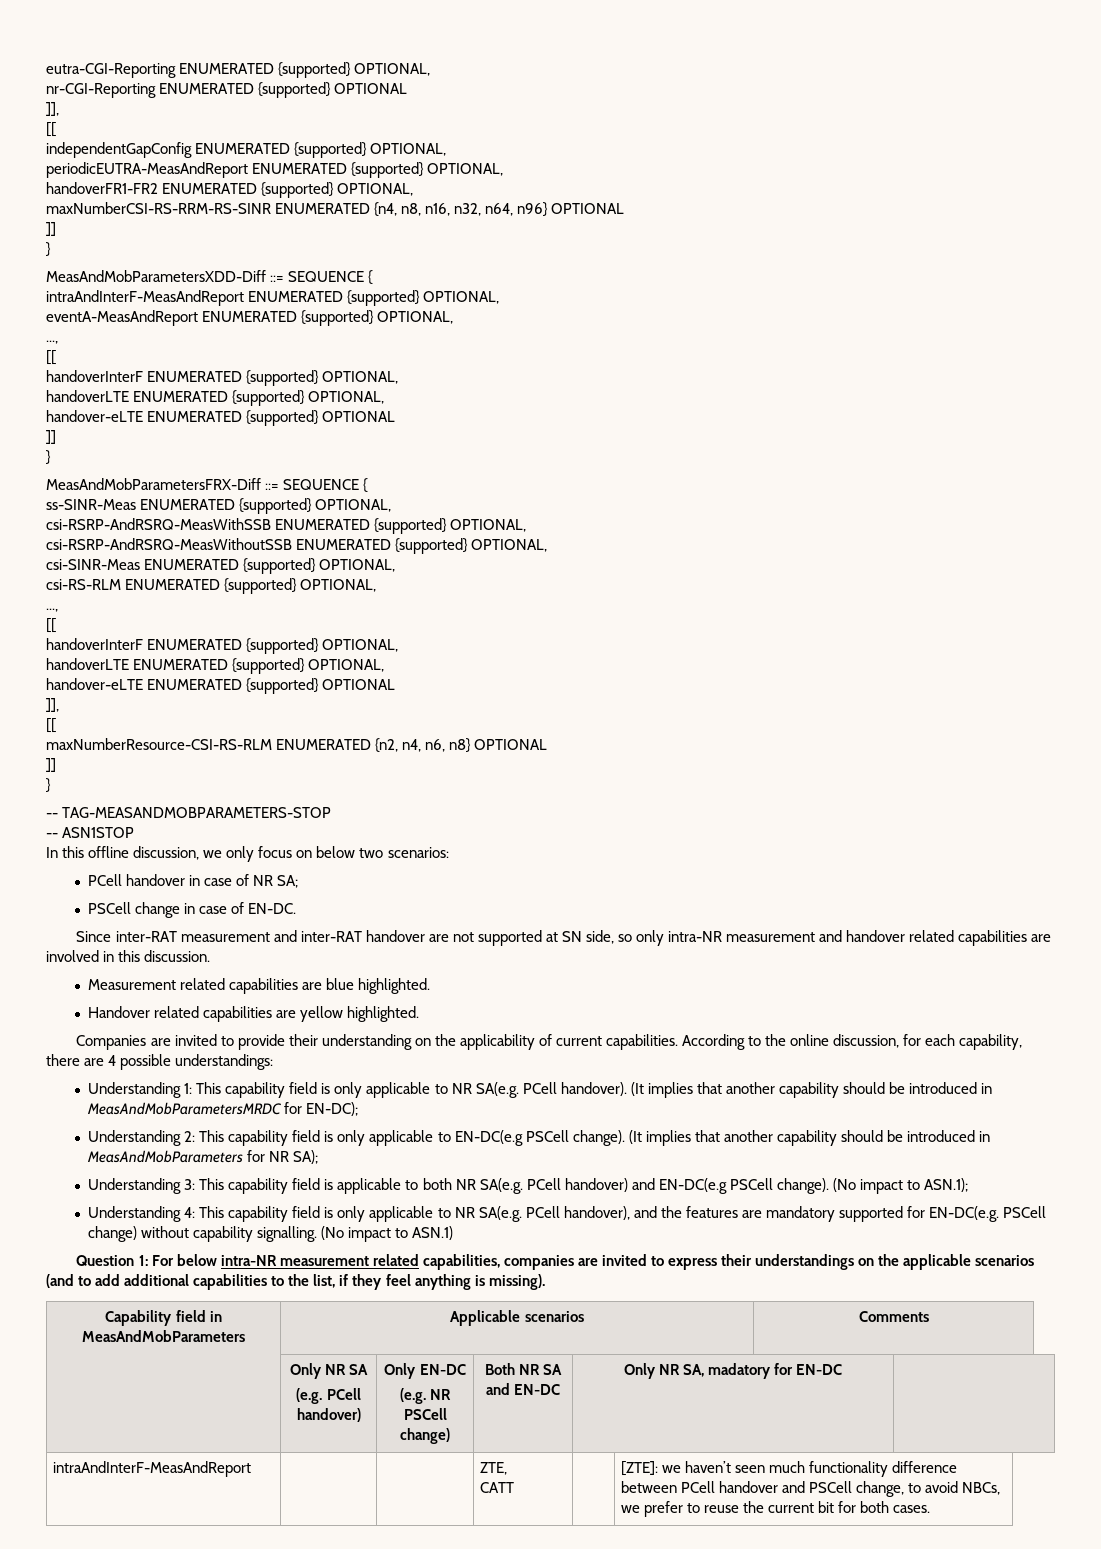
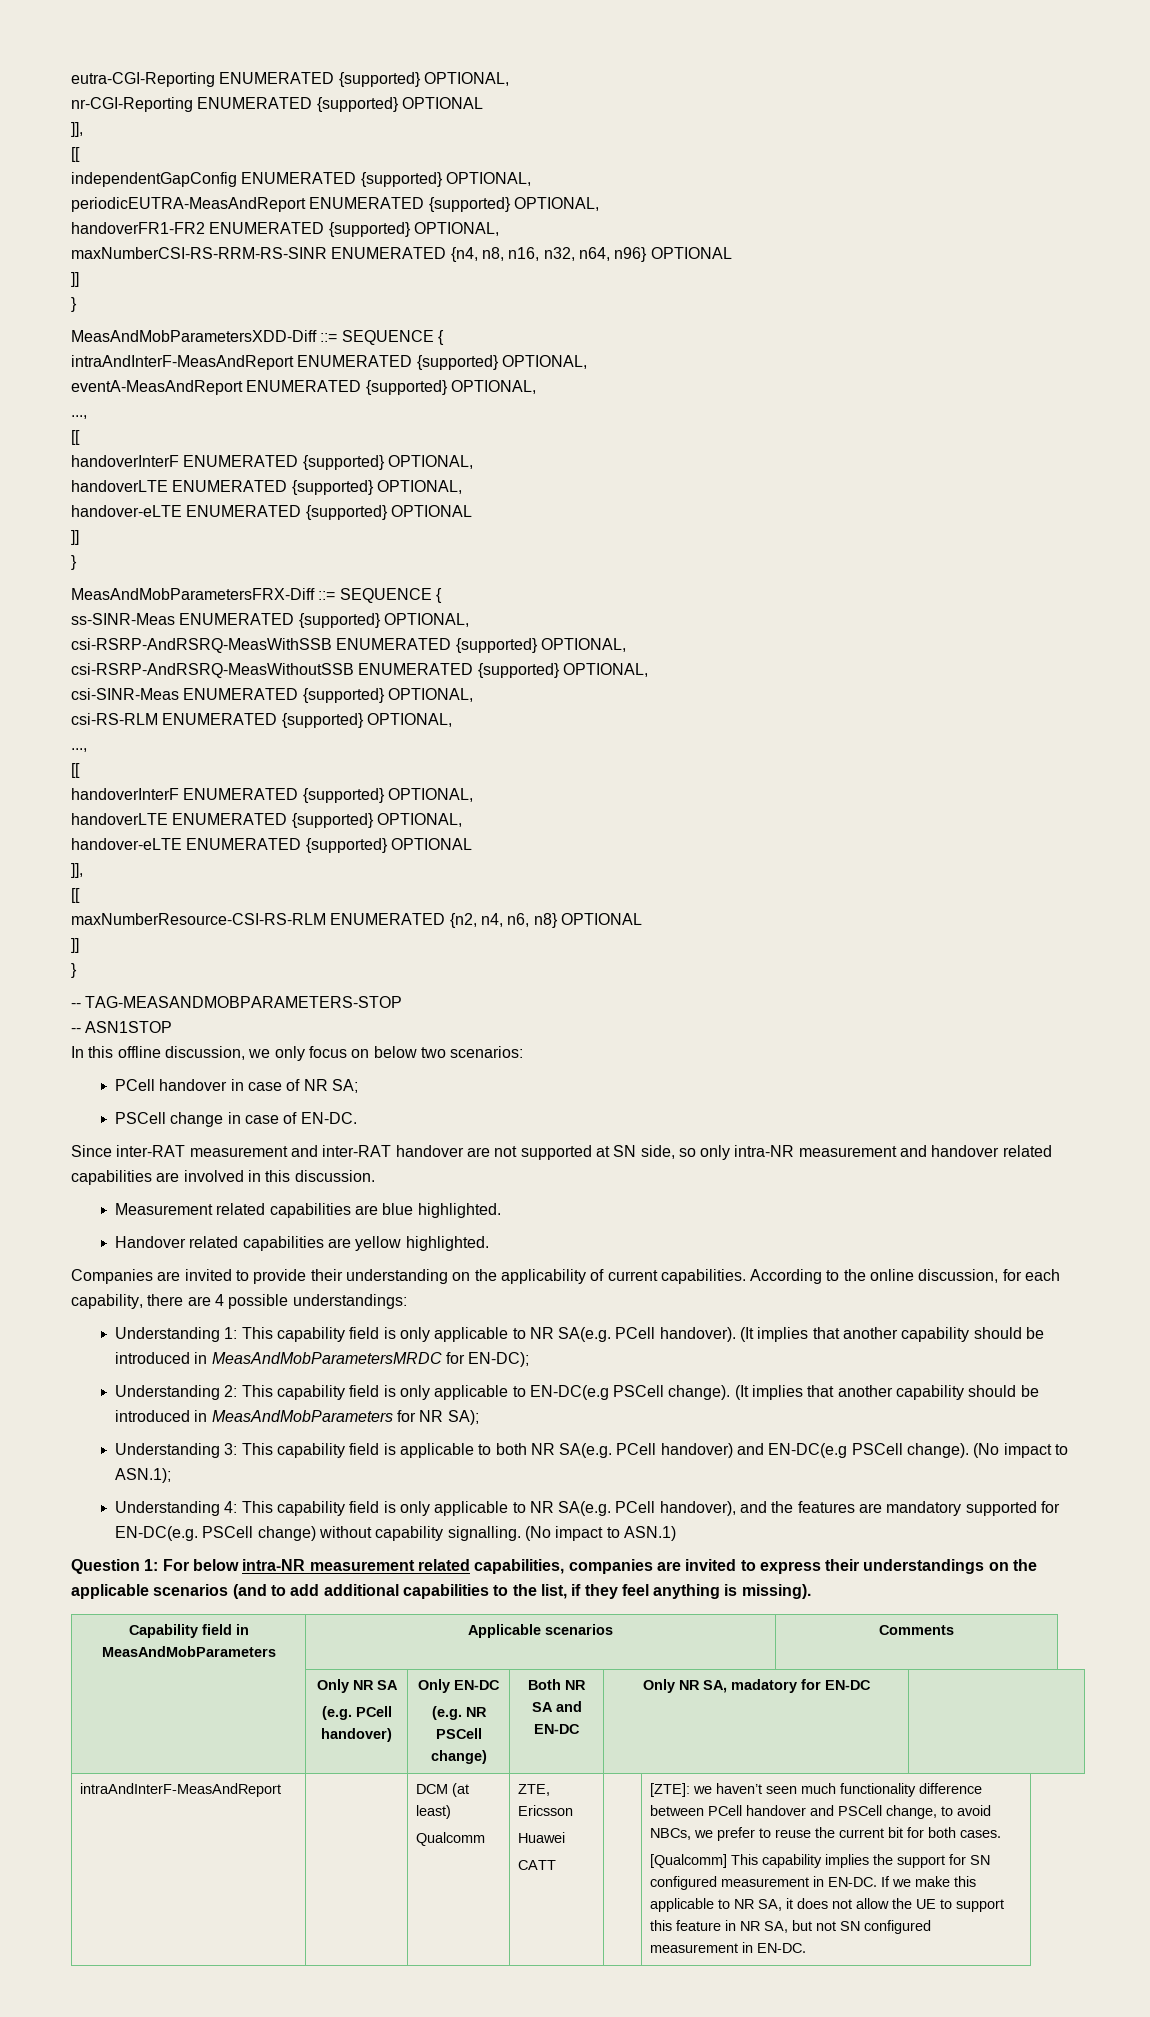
(251, 1469) none -> [416,1783,470,1797] [416,1805,452,1819] [416,1832,486,1846] DCM (at least) // Qualcomm
(507, 1468) none -> [518,1805,574,1816] [518,1832,566,1843] Ericsson // Huawei
(931, 1509) none -> [650,1854,991,1868] [650,1876,977,1890] [650,1898,1005,1912] [650,1920,932,1934] [650,1942,807,1953] // [Qualcomm] This capability implies the support for SN configured measurement in EN-DC. If we make this applicable to NR SA, it does not allow the UE to support this feature in NR SA, but not SN configured measurement in EN-DC.

